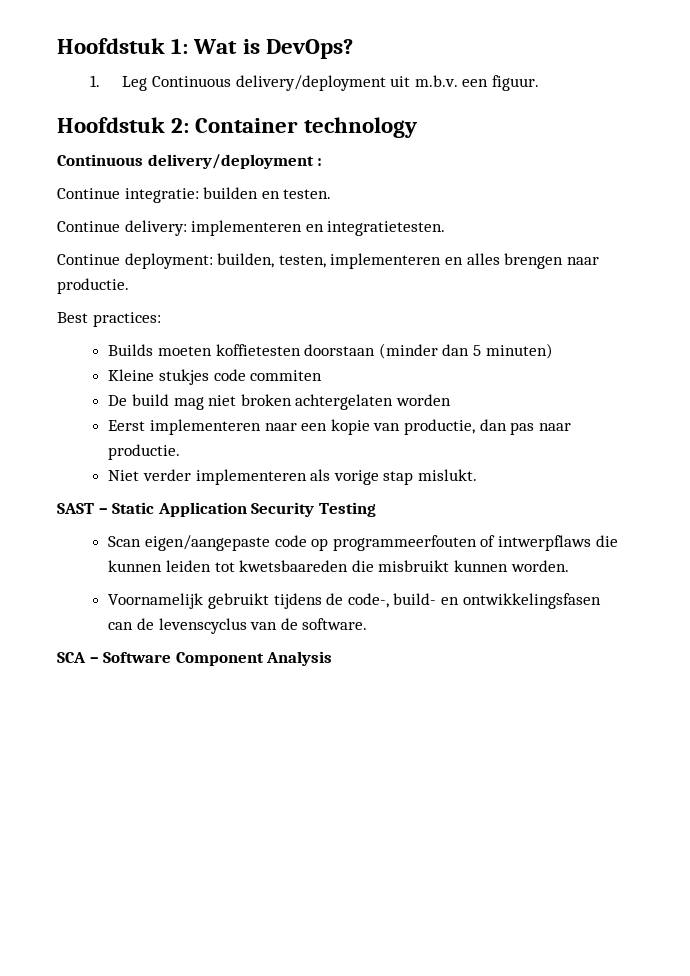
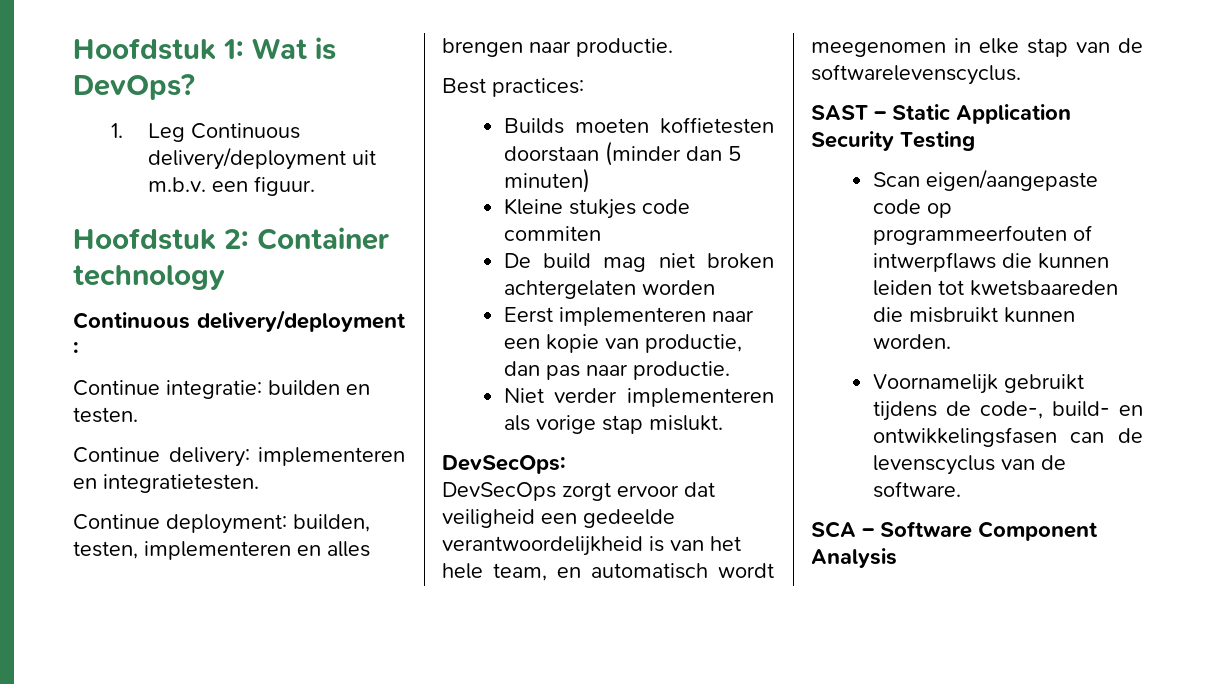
(477, 475) none -> [442,455,566,474] [442,482,715,501] [442,509,675,528] [442,536,741,556] [442,563,774,581] [811,38,1143,57] [811,64,1021,85] // DevSecOps: // DevSecOps zorgt ervoor dat veiligheid een gedeelde verantwoordelijkheid is van het hele team, en automatisch wordt meegenomen in elke stap van de softwarelevenscyclus.

